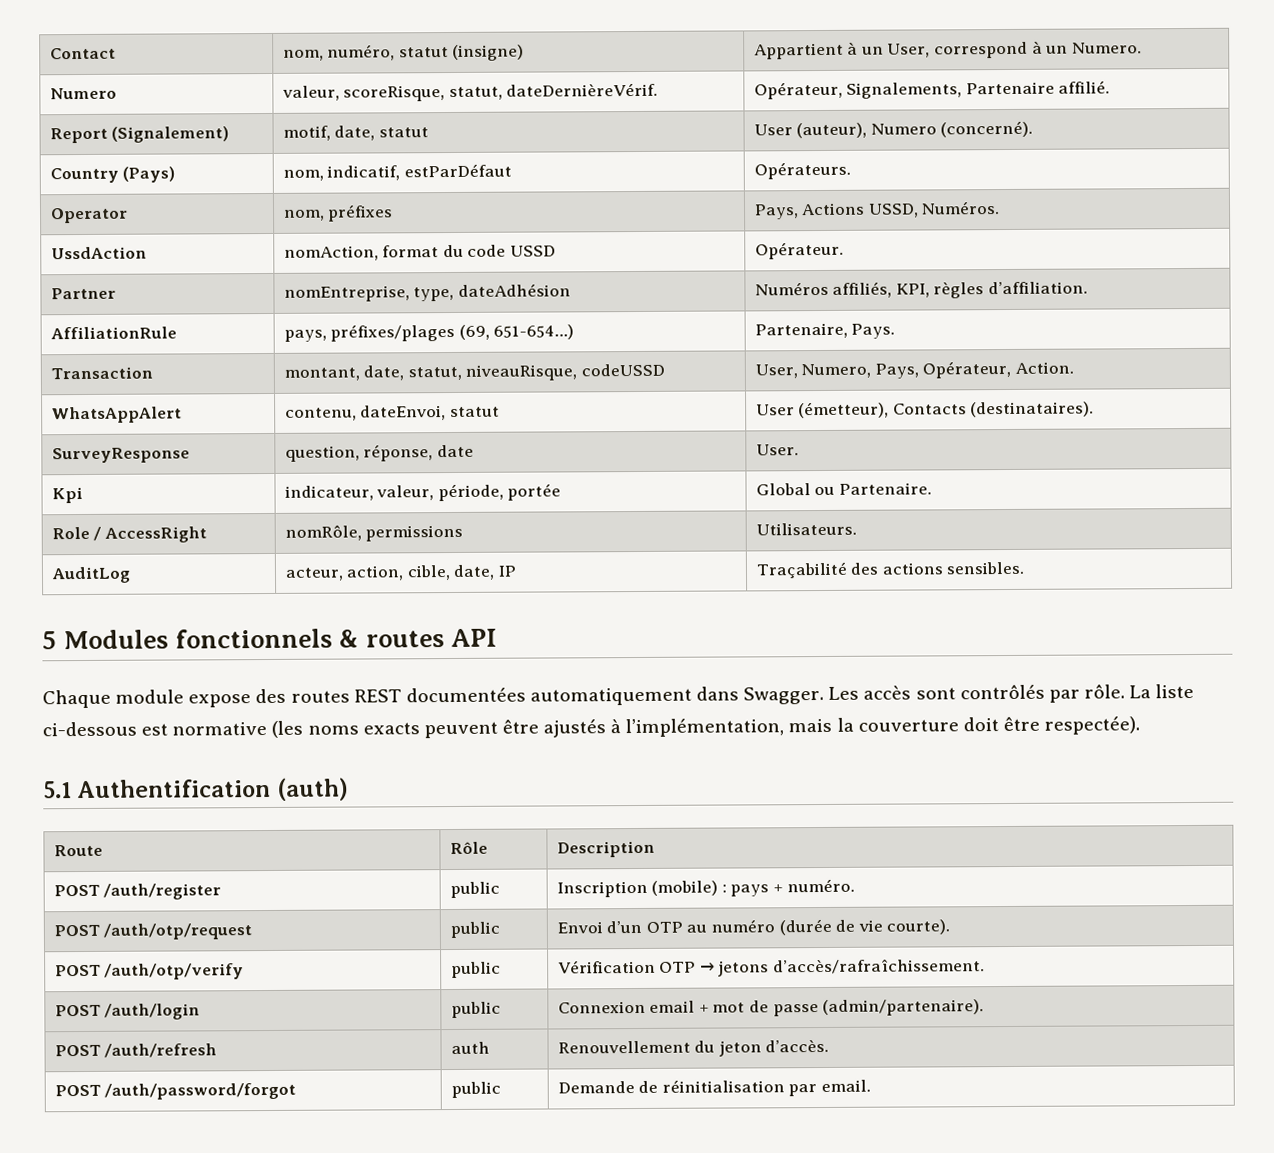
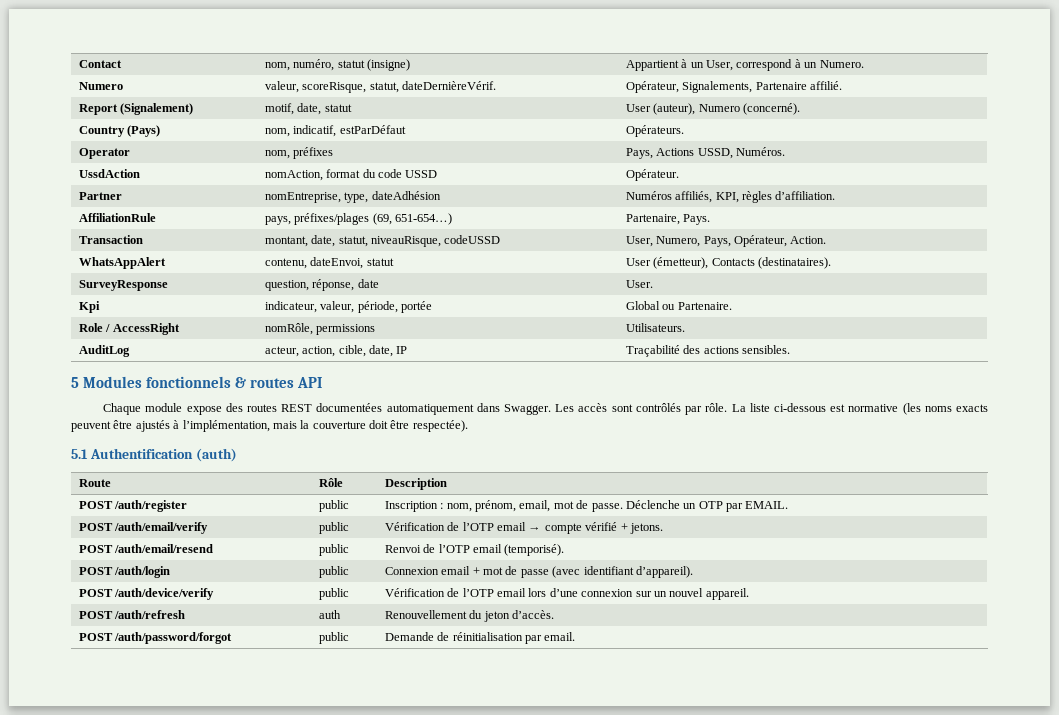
[651,878,855,897] [53,923,253,940] [449,921,500,939] [556,918,951,936] [54,963,245,980] [450,961,501,979] [557,958,985,977] (mobile) : pays + numéro. // POST /auth/otp/request | public | Envoi d’un OTP au numéro (durée de vie courte). // POST /auth/otp/verify | public | Vérification OTP → jetons d’accès/rafraîchissement. -> [440,500,789,512] [78,522,209,534] [318,522,349,534] [384,522,663,534] [78,544,214,553] [318,544,349,556] [384,544,565,556] : nom, prénom, email, mot de passe. Déclenche un OTP par EMAIL. // POST /auth/email/verify | public | Vérification de l’OTP email → compte vérifié + jetons. // POST /auth/email/resend | public | Renvoi de l’OTP email (temporisé).
[822,999,985,1017] (admin/partenaire). -> [552,566,693,578] [78,588,215,600] [318,588,349,600] [384,588,749,600] (avec identifiant d’appareil). // POST /auth/device/verify | public | Vérification de l’OTP email lors d’une connexion sur un nouvel appareil.

